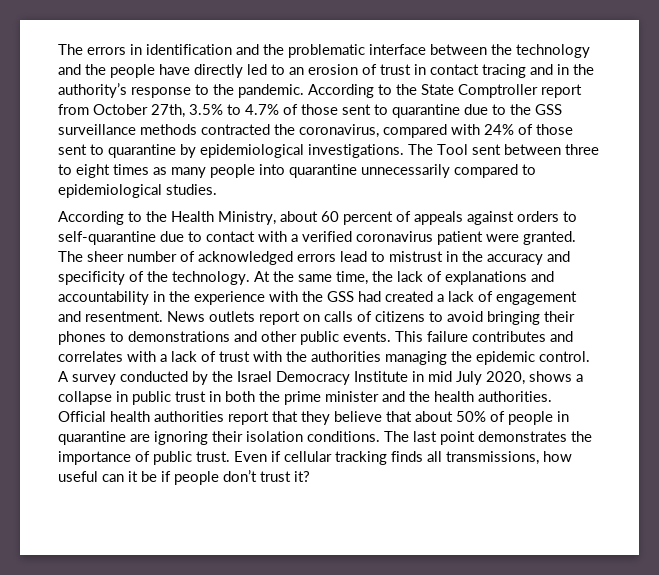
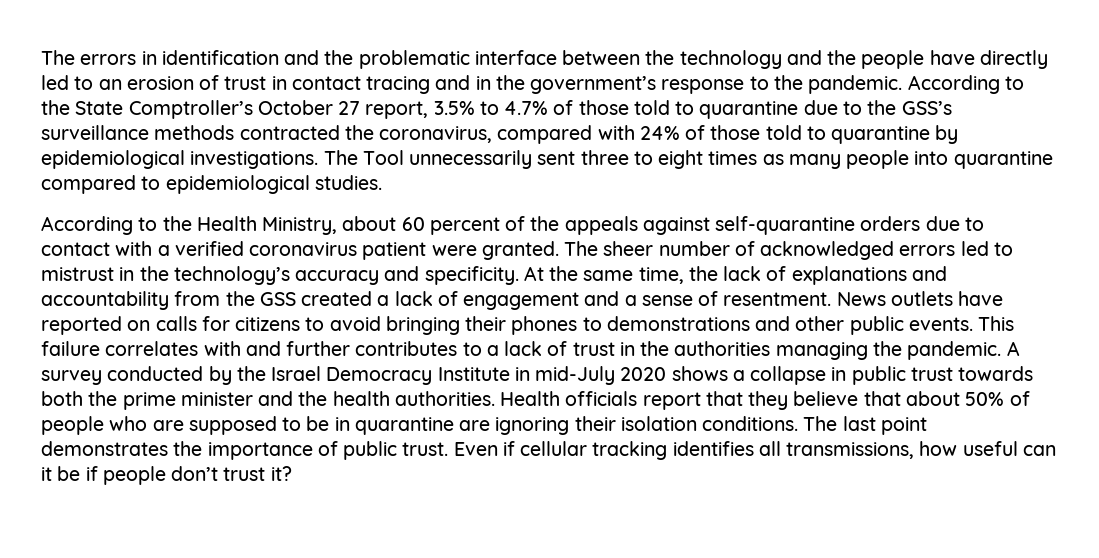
[58,83,127,98] authority’s -> [530,76,657,94] government’s
[458,84,582,98] [58,104,185,118] Comptroller report from October 27th, -> [128,100,429,119] Comptroller’s October 27 report,
[342,104,371,115] sent -> [633,100,670,115] told
[535,104,562,115] GSS -> [901,101,952,115] GSS’s
[58,144,87,155] sent -> [765,125,802,140] told
[472,144,561,155] sent between -> [409,150,576,169] unnecessarily sent
[361,164,450,178] unnecessarily -> (1053, 160) none
(411, 216) none -> [530,216,560,231] the
[517,211,577,222] [58,231,156,245] orders to self-quarantine -> [715,216,921,235] self-quarantine orders
[340,251,367,262] lead -> [960,241,989,256] led
(483, 256) none -> [173,266,290,285] technology’s
[58,271,250,285] specificity of the technology. -> [424,266,519,285] specificity.
[153,291,381,305] in the experience with the GSS had -> [174,291,296,306] from the GSS
(81, 316) none -> [624,291,719,306] a sense of
[259,311,300,325] report -> [958,291,1004,306] [41,316,122,335] have reported
[357,311,372,322] of -> [201,316,230,331] for
[472,331,573,342] [58,351,156,362] contributes and correlates with -> [105,341,482,356] correlates with and further contributes to
[253,351,282,362] with -> [619,342,635,356] in
[476,351,590,365] epidemic control. -> [907,341,1002,360] pandemic.
[428,371,525,385] mid July 2020, -> [535,366,667,385] mid-July 2020
[209,391,221,402] in -> [958,366,1034,381] towards
[58,411,224,422] Official health authorities -> [500,391,638,406] Health officials
(553, 418) none -> [109,416,330,435] who are supposed to be
[391,451,423,462] finds -> [672,441,754,456] identifies

